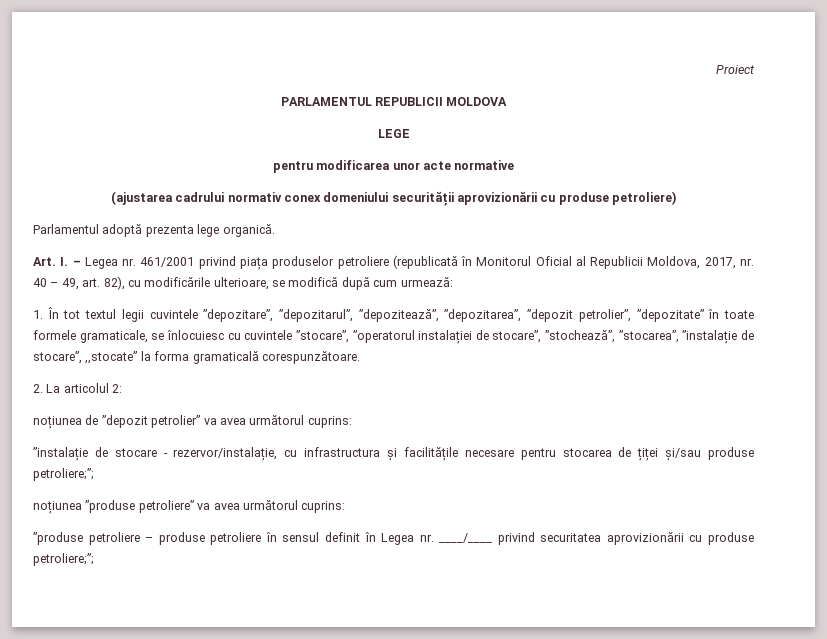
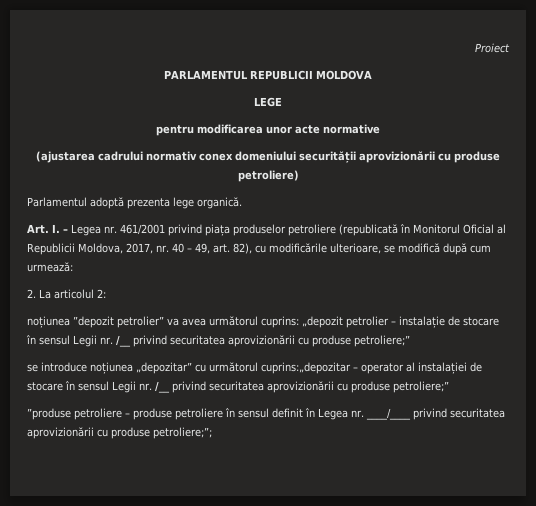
[33,307,754,322] [33,330,754,344] [33,351,360,364] // 1. În tot textul legii cuvintele ”depozitare”, ”depozitarul”, ”depozitează”, ”depozitarea”, ”depozit petrolier”, ”depozitate” în toate formele gramaticale, se înlocuiesc cu cuvintele ”stocare”, ”operatorul instalației de stocare”, ”stochează”, ”stocarea”, ”instalație de stocare”, ,,stocate” la forma gramaticală corespunzătoare. -> (73, 267) none
[85,415,99,425] de -> (70, 322) none
[33,447,755,461] [33,468,94,481] [33,500,346,514] // ”instalație de stocare - rezervor/instalație, cu infrastructura și facilitățile necesare pentru stocarea de țiței și/sau produse petroliere;”; // noțiunea ”produse petroliere” va avea următorul cuprins: -> [302,316,499,328] [26,335,410,347] [27,362,482,374] [27,381,449,393] „depozit petrolier – instalație de stocare în sensul Legii nr. /__ privind securitatea aprovizionării cu produse petroliere;” // se introduce noțiunea „depozitar” cu următorul cuprins:„depozitar – operator al instalației de stocare în sensul Legii nr. /__ privind securitatea aprovizionării cu produse petroliere;”

